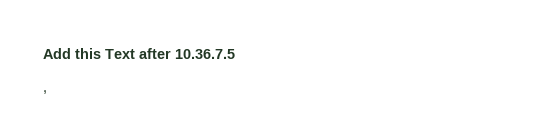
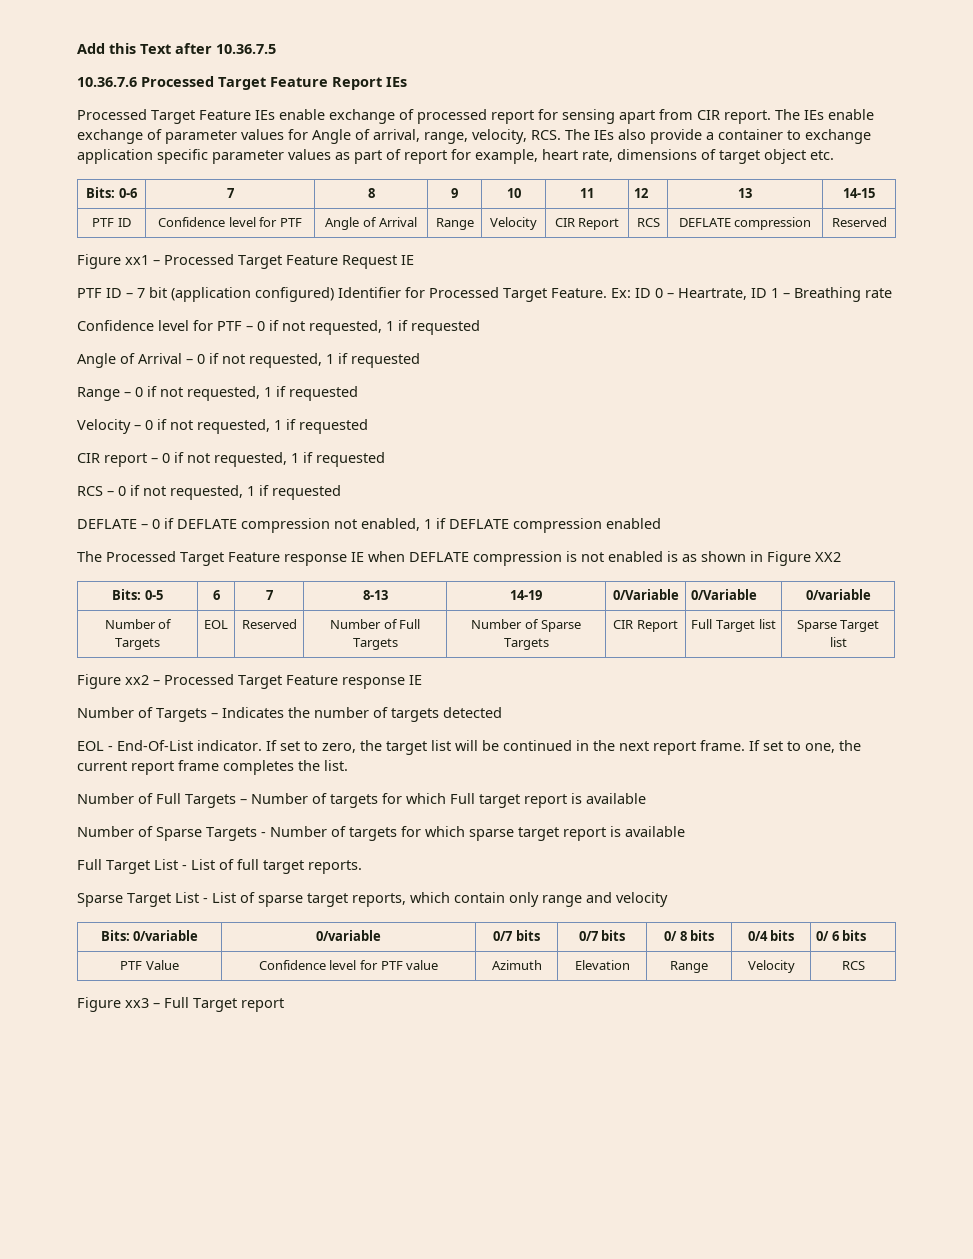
[43,90,47,94] , -> [77,76,407,90] [77,109,874,124] [77,129,871,144] [77,149,834,164] [86,187,137,198] [226,188,234,198] [367,188,375,198] [451,188,458,198] [506,188,521,198] [580,188,594,198] [634,188,649,198] [738,188,752,198] [843,188,875,198] [92,218,131,227] [158,217,302,227] [325,217,417,230] [435,218,474,230] [490,217,537,230] [554,218,620,230] [636,218,660,227] [678,217,812,230] [831,217,887,227] [77,254,414,269] [77,287,892,302] [77,320,480,335] [77,353,420,368] [77,386,358,401] [77,419,368,434] [77,452,385,467] [77,485,341,500] [77,518,661,533] [77,551,841,566] [112,589,163,600] [212,590,220,600] [265,590,273,600] [362,590,388,600] [510,590,542,600] [612,589,679,600] [691,589,758,600] [805,589,871,600] [104,619,173,629] [115,638,160,650] [204,620,228,629] [241,619,297,629] [329,619,421,629] [352,638,398,650] [471,619,581,632] [503,638,549,650] [613,620,678,632] [691,619,776,632] [796,620,880,632] [829,637,847,647] [77,674,422,689] [77,707,502,722] [77,740,861,755] [77,760,348,775] [77,793,646,808] [77,826,685,841] [77,859,362,874] [77,892,668,907] [100,930,199,941] [316,930,381,941] [493,930,540,941] [578,930,626,941] [663,930,715,941] [747,930,795,941] [816,930,867,941] [120,960,179,970] [258,960,439,970] [491,960,542,970] [574,960,630,970] [670,961,708,973] [747,960,795,973] [841,961,865,970] [77,997,284,1012] 10.36.7.6 Processed Target Feature Report IEs // Processed Target Feature IEs enable exchange of processed report for sensing apart from CIR report. The IEs enable exchange of parameter values for Angle of arrival, range, velocity, RCS. The IEs also provide a container to exchange application specific parameter values as part of report for example, heart rate, dimensions of target object etc. // Bits: 0-6 | 7 | 8 | 9 | 10 | 11 | 12 | 13 | 14-15 // PTF ID | Confidence level for PTF | Angle of Arrival | Range | Velocity | CIR Report | RCS | DEFLATE compression | Reserved // Figure xx1 – Processed Target Feature Request IE // PTF ID – 7 bit (application configured) Identifier for Processed Target Feature. Ex: ID 0 – Heartrate, ID 1 – Breathing rate // Confidence level for PTF – 0 if not requested, 1 if requested // Angle of Arrival – 0 if not requested, 1 if requested // Range – 0 if not requested, 1 if requested // Velocity – 0 if not requested, 1 if requested // CIR report – 0 if not requested, 1 if requested // RCS – 0 if not requested, 1 if requested // DEFLATE – 0 if DEFLATE compression not enabled, 1 if DEFLATE compression enabled // The Processed Target Feature response IE when DEFLATE compression is not enabled is as shown in Figure XX2 // Bits: 0-5 | 6 | 7 | 8-13 | 14-19 | 0/Variable | 0/Variable | 0/variable // Number of Targets | EOL | Reserved | Number of Full Targets | Number of Sparse Targets | CIR Report | Full Target list | Sparse Target list // Figure xx2 – Processed Target Feature response IE // Number of Targets – Indicates the number of targets detected // EOL - End-Of-List indicator. If set to zero, the target list will be continued in the next report frame. If set to one, the current report frame completes the list. // Number of Full Targets – Number of targets for which Full target report is available // Number of Sparse Targets - Number of targets for which sparse target report is available // Full Target List - List of full target reports. // Sparse Target List - List of sparse target reports, which contain only range and velocity // Bits: 0/variable | 0/variable | 0/7 bits | 0/7 bits | 0/ 8 bits | 0/4 bits | 0/ 6 bits // PTF Value | Confidence level for PTF value | Azimuth | Elevation | Range | Velocity | RCS // Figure xx3 – Full Target report

